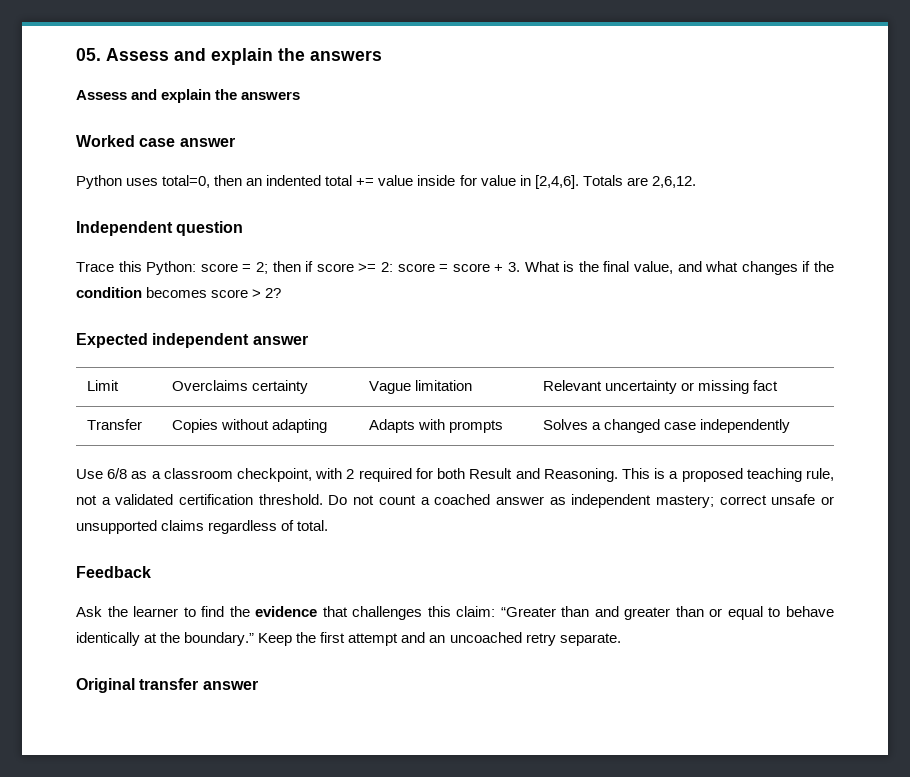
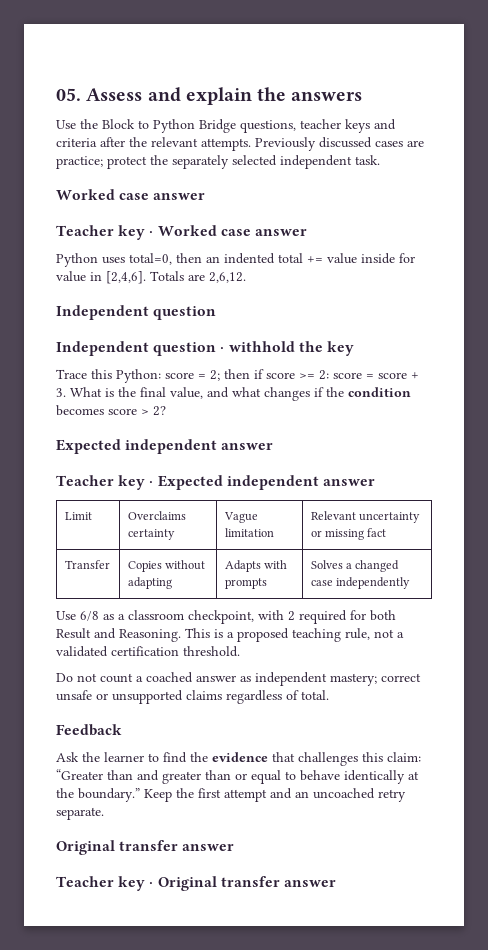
[76,89,301,103] Assess and explain the answers // -> [56,119,396,133] [56,137,424,151] [56,155,380,169] [56,189,206,200] [56,225,154,240] Use the Block to Python Bridge questions, teacher keys and criteria after the relevant attempts. Previously discussed cases are practice; protect the separately selected independent task. // Worked case answer // Teacher key ·
(244, 228) none -> [56,341,354,356] // Independent question · withhold the key
(308, 340) none -> [56,475,375,490] // Teacher key · Expected independent answer
(323, 499) none -> (240, 651) //
(258, 685) none -> [56,876,336,891] // Teacher key · Original transfer answer

